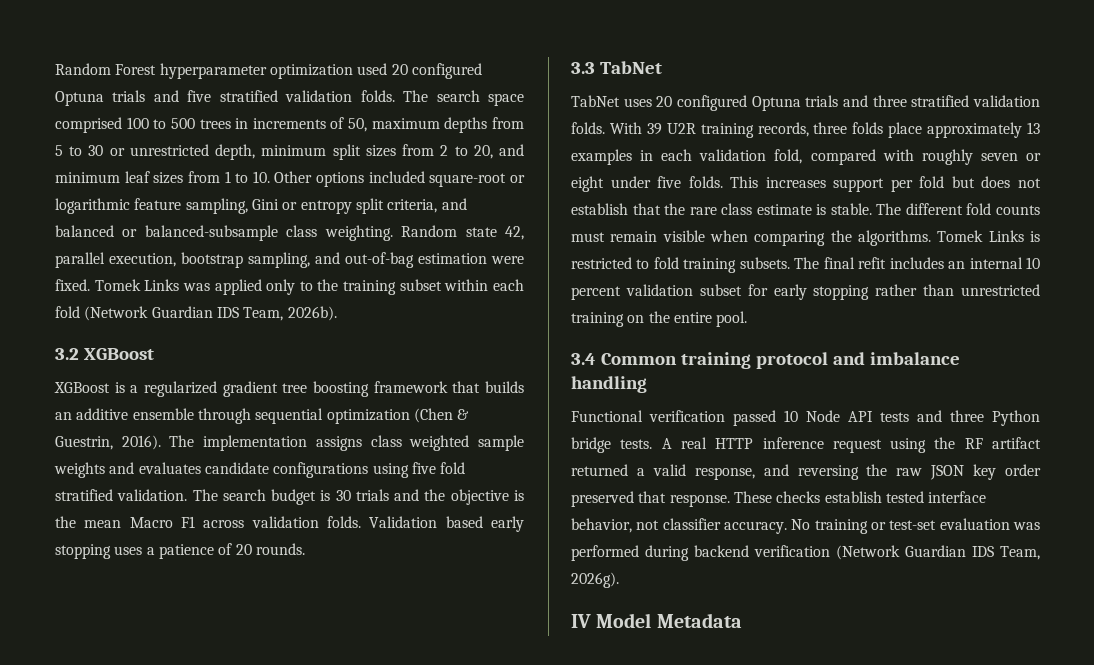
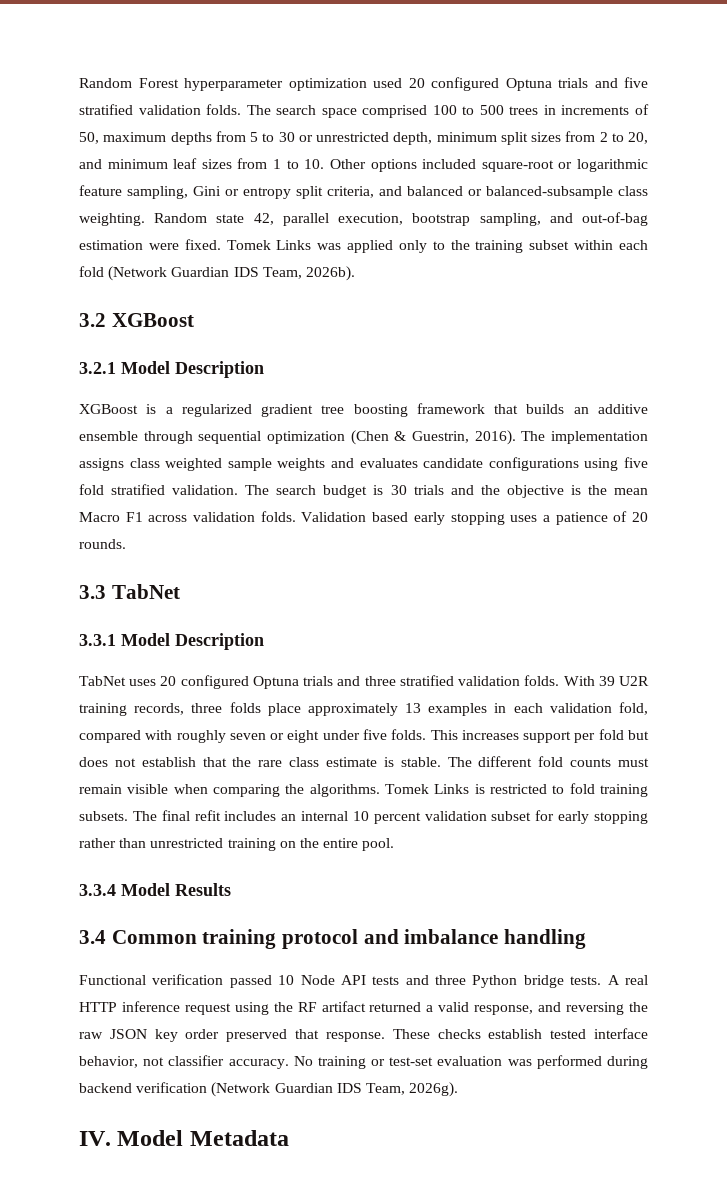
(154, 354) none -> [79,361,264,378] // 3.2.1 Model Description
(662, 67) none -> [79,633,264,650] // 3.3.1 Model Description
(748, 319) none -> [79,883,231,896] // 3.3.4 Model Results
[571,614,591,628] IV -> [79,1131,111,1146] IV.

